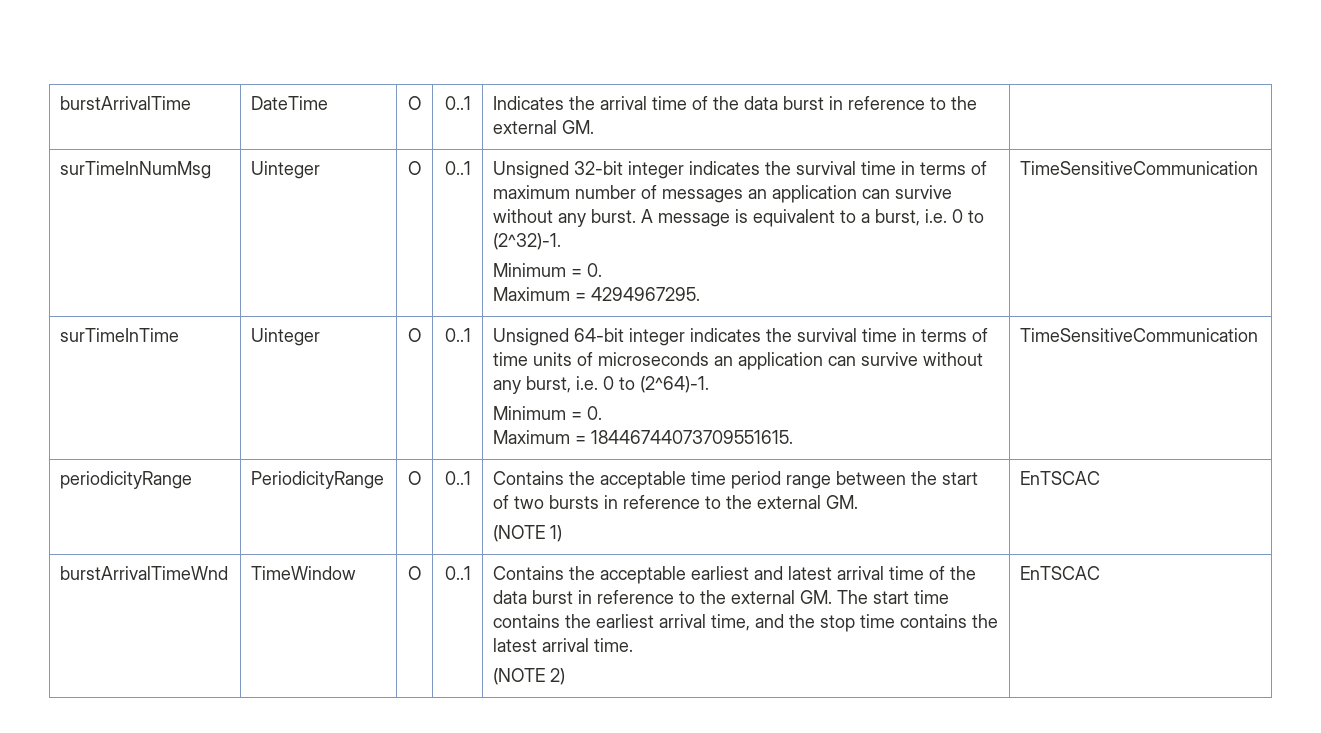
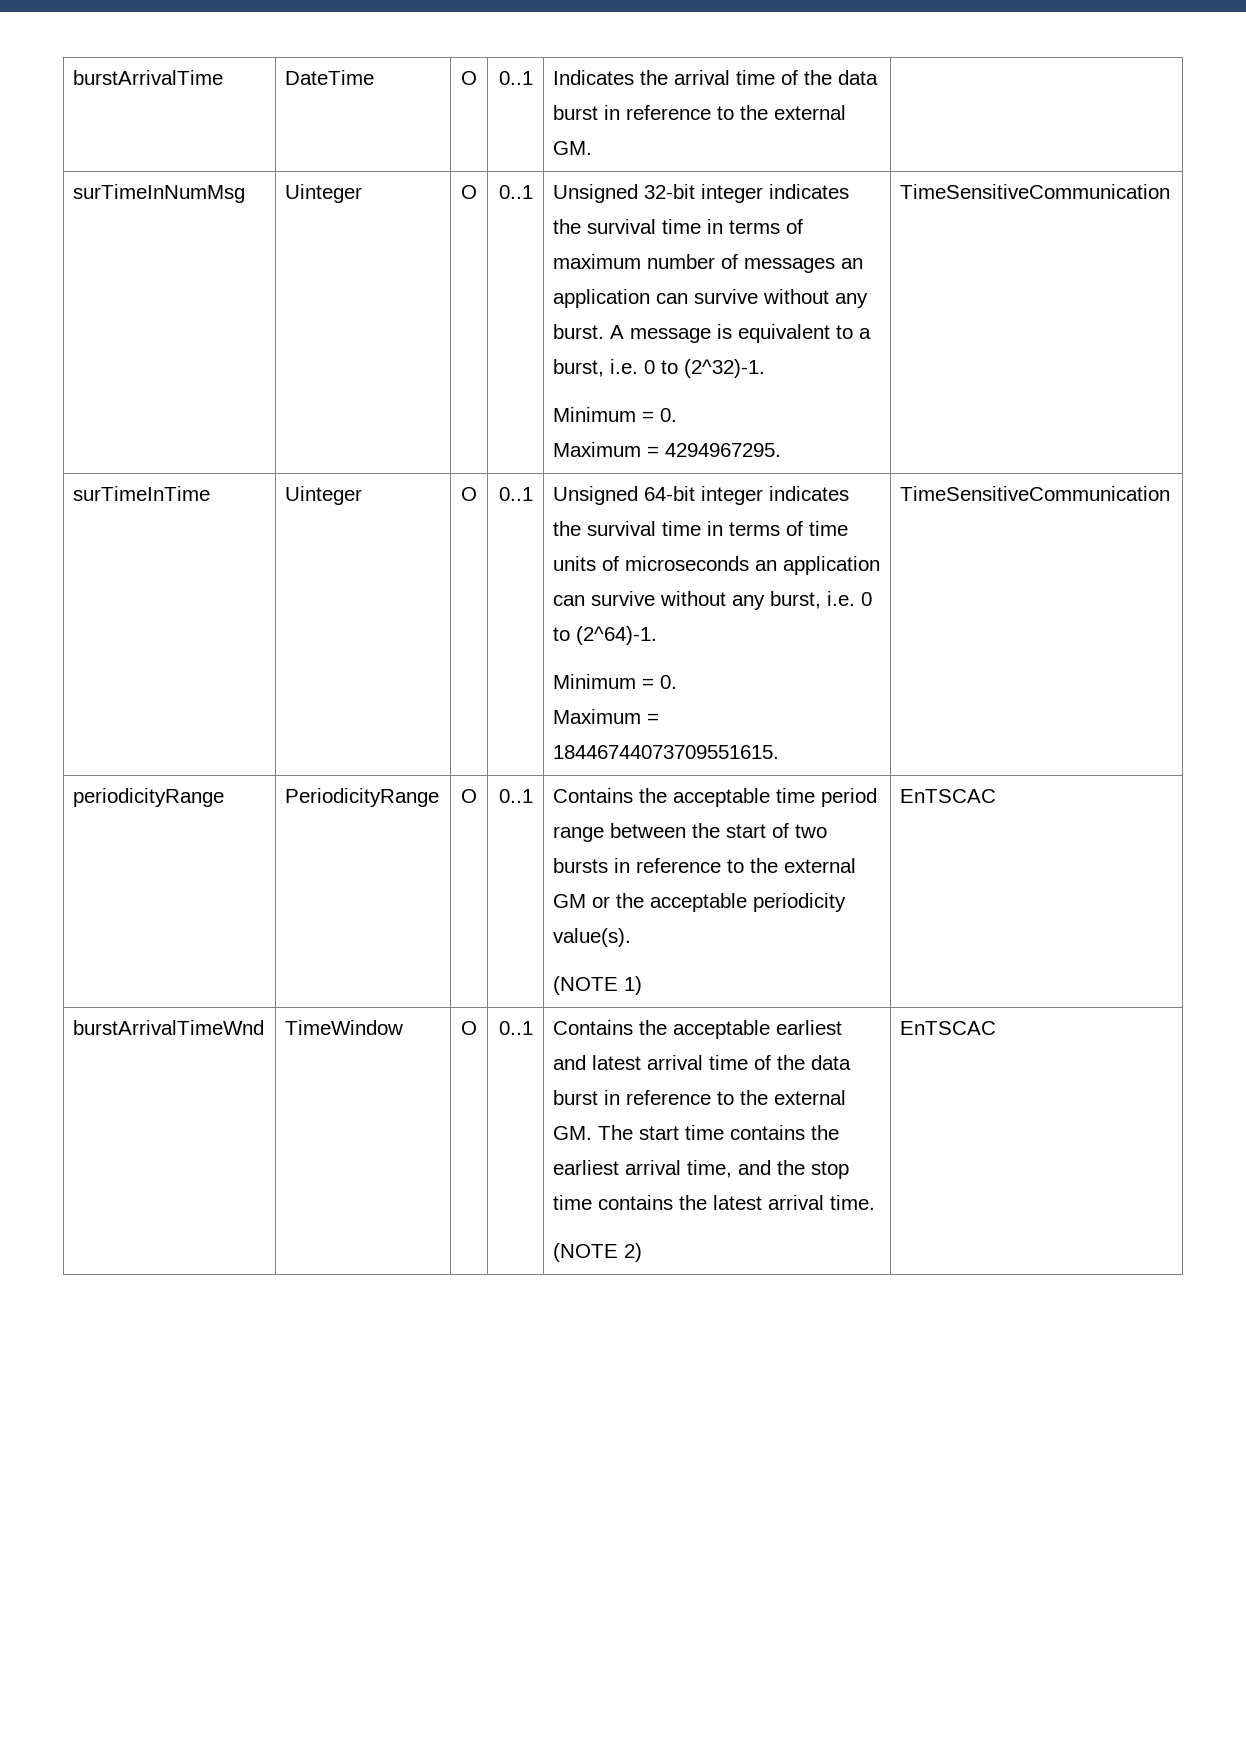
[826,495,859,509] GM. -> [553,893,847,912] [553,928,632,947] GM or the acceptable periodicity value(s).

